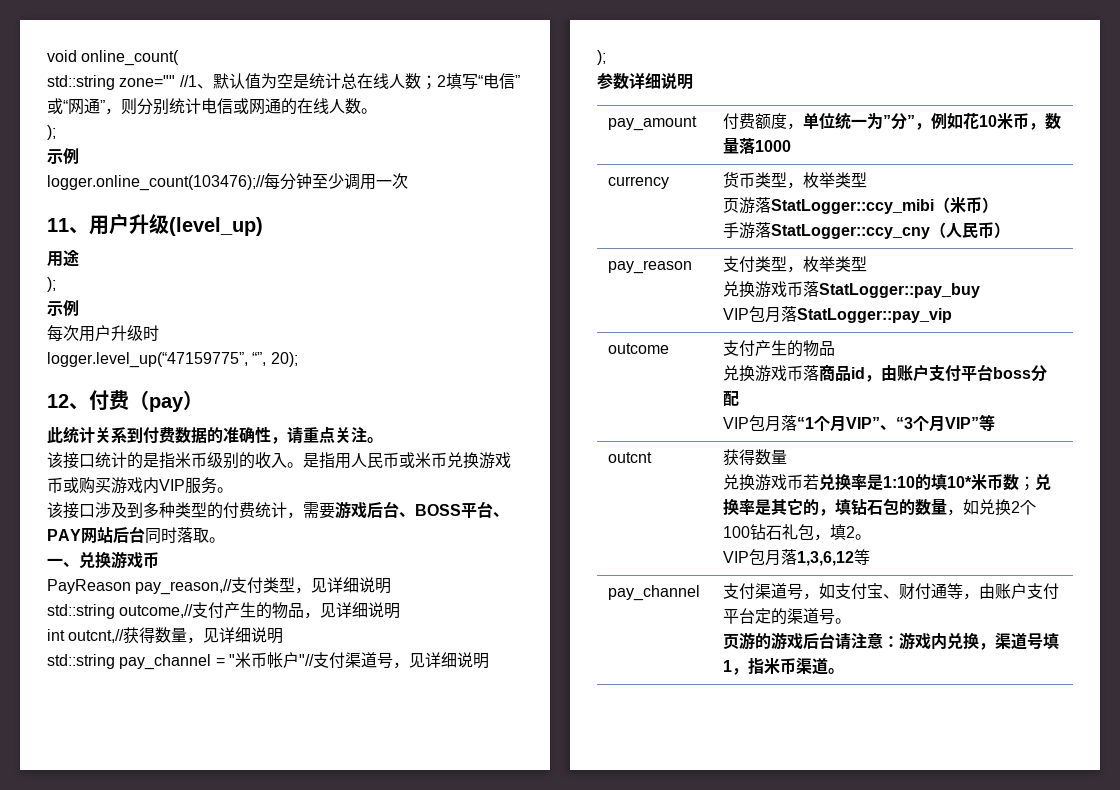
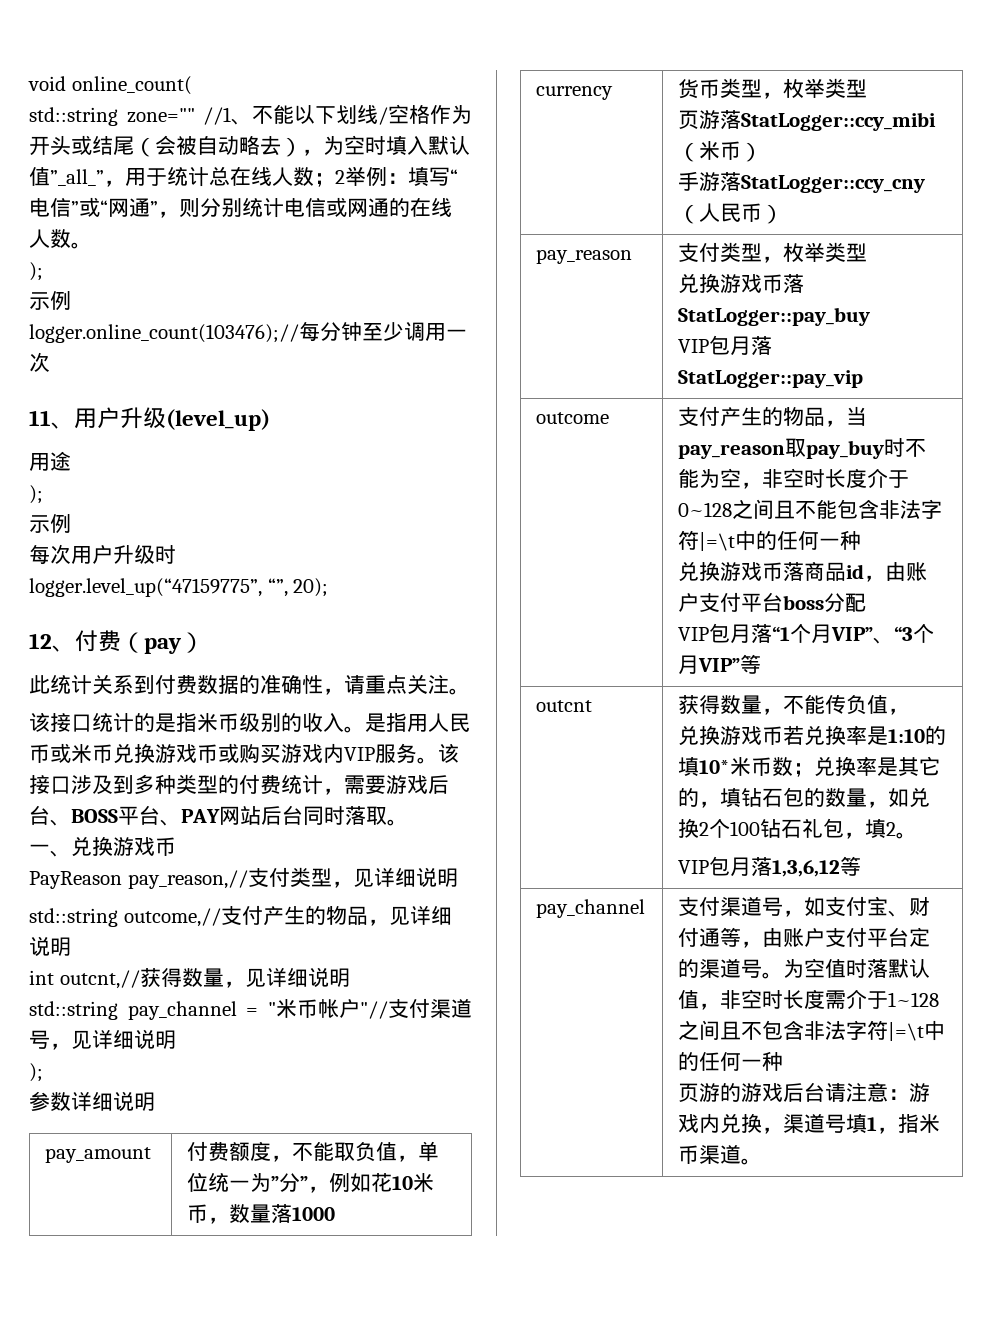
[212,73,309,89] 默认值为空是 -> [252,104,472,125] [29,135,470,157] [29,167,167,187] 不能以下划线/空格作为开头或结尾（会被自动略去），为空时填入默认值”_all_”，用于
(446, 81) none -> [345,166,408,187] 举例：
(233, 490) // -> (438, 760) none
(804, 126) none -> [292,1141,419,1162] 不能取负值，
(836, 348) none -> [825,406,868,427] [678,438,927,459] [678,468,910,489] [678,499,943,519] [678,530,862,551] ，当pay_reason取pay_buy时不能为空，非空时长度介于0~128之间且不能包含非法字符|=\t中的任何一种
(788, 457) none -> [762,694,910,715] ，不能传负值，
(852, 621) none -> [783,958,931,979] [678,989,940,1010] [678,1020,946,1041] [678,1051,784,1071] 为空值时落默认值，非空时长度需介于1~128之间且不包含非法字符|=\t中的任何一种

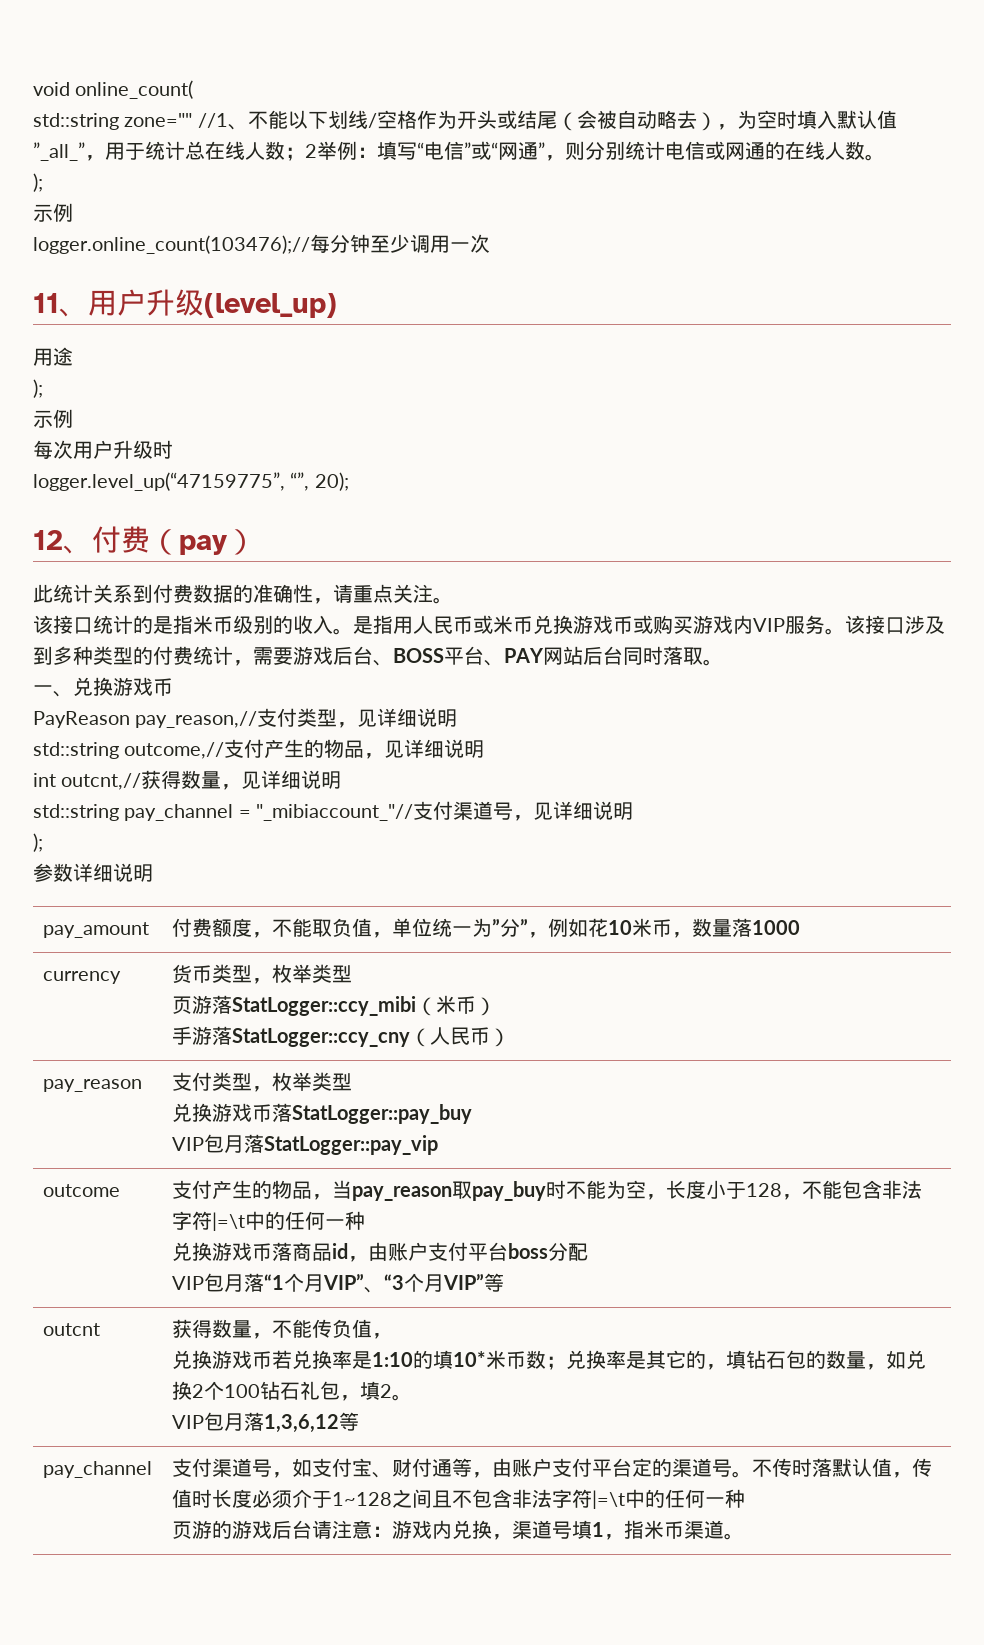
[268,999,388,1019] "米币帐户"// -> [256,804,414,821] "_mibiaccount_"//
[762,468,910,488] [678,499,796,519] 非空时长度介于0~128之间且 -> [665,1180,802,1200] 长度小于128，
[783,958,847,978] 为空值 -> [751,1458,792,1477] 不传
[720,989,847,1009] 非空时长度需 -> [911,1458,932,1477] [171,1489,292,1508] 传值时长度必须

